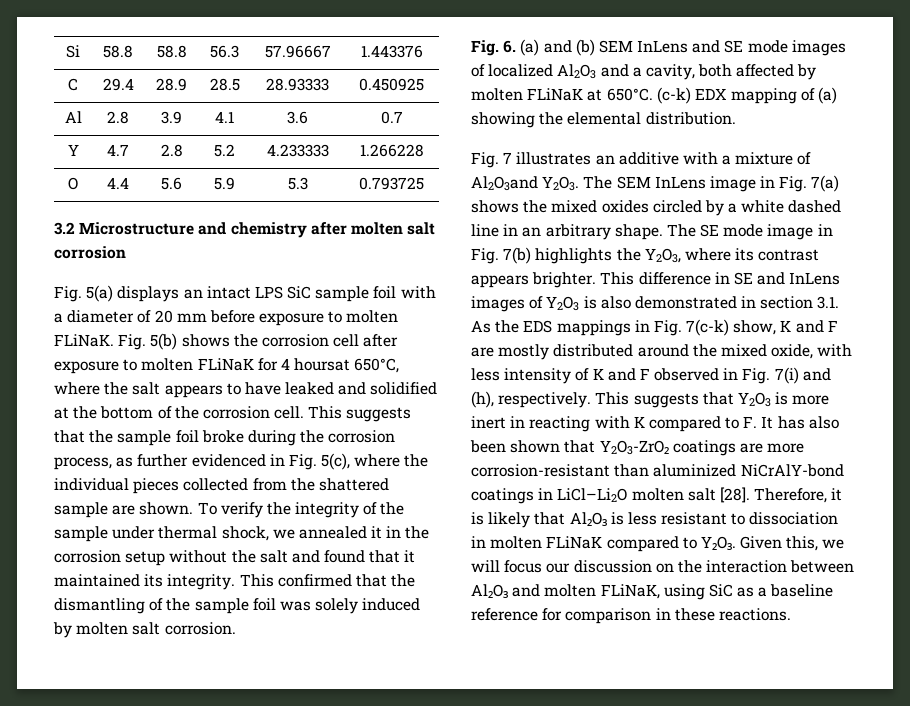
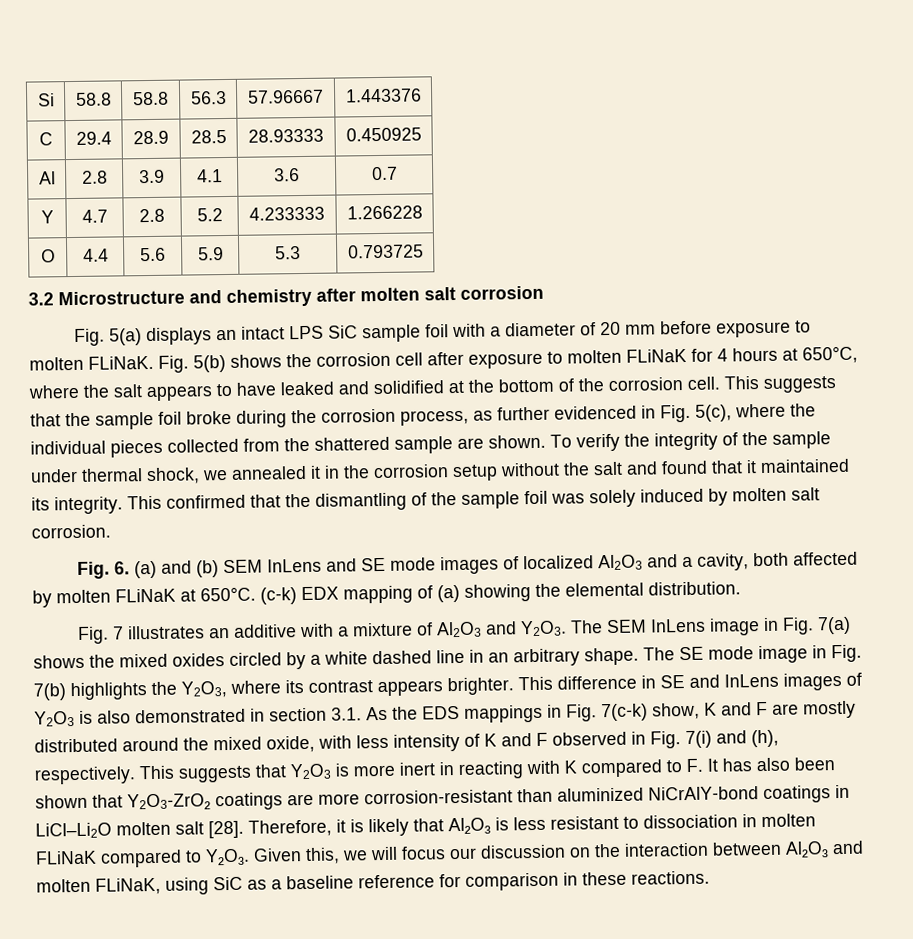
[294,358,351,371] hoursat -> [732,347,798,362] hours at
[471,176,538,191] Al2O3and -> [435,621,517,638] Al2O3 and

